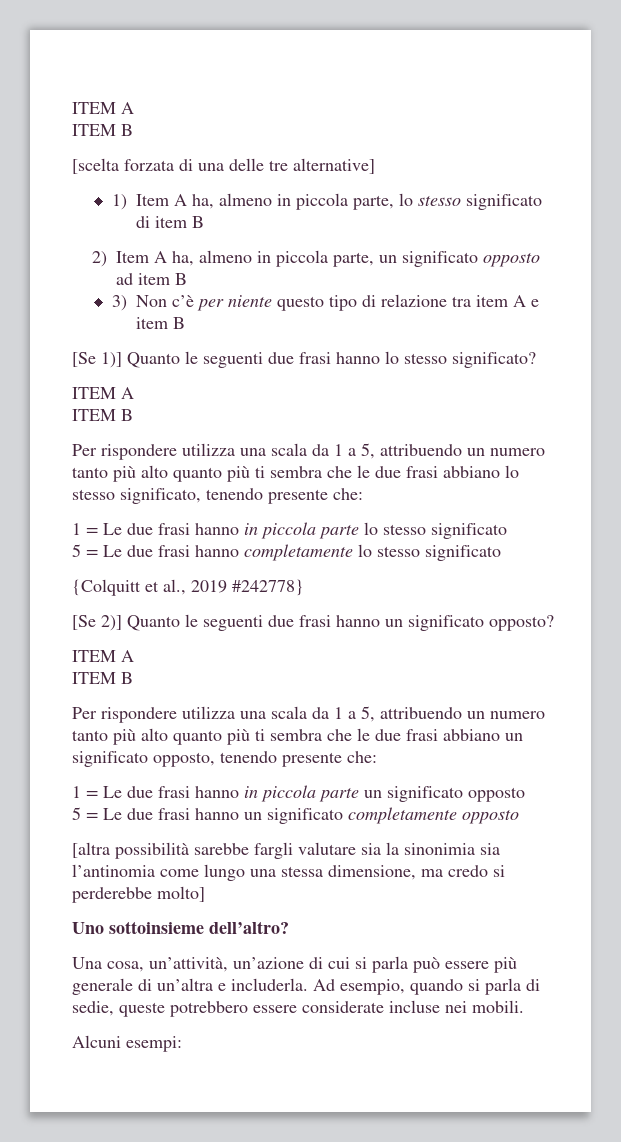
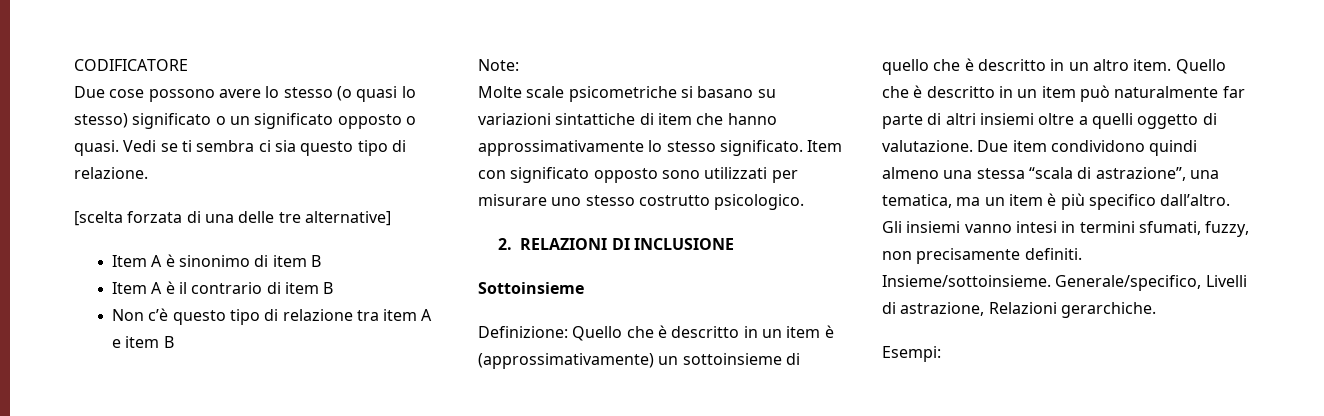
[72,102,134,114] [72,124,133,136] ITEM A // ITEM B -> [74,59,188,71] [74,86,416,102] [74,113,416,129] [74,140,406,156] [74,167,148,179] CODIFICATORE // Due cose possono avere lo stesso (o quasi lo stesso) significato o un significato opposto o quasi. Vedi se ti sembra ci sia questo tipo di relazione.
[111,193,542,210] [135,216,204,228] [91,250,540,267] [115,273,187,285] [111,295,127,311] 1) Item A ha, almeno in piccola parte, lo stesso significato di item B // 2) Item A ha, almeno in piccola parte, un significato opposto ad item B // 3) -> [111,254,321,267] [111,281,334,294] Item A è sinonimo di item B // Item A è il contrario di item B //
[196,295,272,311] per niente -> (169, 314) none
[72,351,536,368] [72,387,134,399] [72,409,133,421] [72,443,545,460] [72,465,519,482] [72,488,363,504] [72,522,507,539] [72,544,501,561] [72,579,304,596] [72,614,554,631] [72,650,134,662] [72,672,133,684] [72,706,545,723] [72,728,523,745] [72,751,377,767] [72,785,525,802] [72,807,519,824] [72,842,500,859] [72,864,505,881] [72,886,205,903] [72,921,289,934] [72,956,517,973] [72,978,540,995] [72,1000,524,1017] [72,1035,182,1052] [Se 1)] Quanto le seguenti due frasi hanno lo stesso significato? // ITEM A // ITEM B // Per rispondere utilizza una scala da 1 a 5, attribuendo un numero tanto più alto quanto più ti sembra che le due frasi abbiano lo stesso significato, tenendo presente che: // 1 = Le due frasi hanno in piccola parte lo stesso significato // 5 = Le due frasi hanno completamente lo stesso significato // {Colquitt et al., 2019 #242778} // [Se 2)] Quanto le seguenti due frasi hanno un significato opposto? // ITEM A // ITEM B // Per rispondere utilizza una scala da 1 a 5, attribuendo un numero tanto più alto quanto più ti sembra che le due frasi abbiano un significato opposto, tenendo presente che: // 1 = Le due frasi hanno in piccola parte un significato opposto // 5 = Le due frasi hanno un significato completamente opposto // [altra possibilità sarebbe fargli valutare sia la sinonimia sia l’antinomia come lungo una stessa dimensione, ma credo si perderebbe molto] // Uno sottoinsieme dell’altro? // Una cosa, un’attività, un’azione di cui si parla può essere più generale di un’altra e includerla. Ad esempio, quando si parla di sedie, queste potrebbero essere considerate incluse nei mobili. // Alcuni esempi: -> [478,59,519,71] [478,86,776,102] [478,113,777,125] [478,140,843,156] [478,167,798,183] [478,194,805,210] [498,238,734,250] [478,282,584,294] [478,325,834,341] [478,353,800,369] [882,58,1226,75] [882,85,1245,102] [882,113,1217,129] [882,140,1198,156] [882,167,1219,181] [882,193,1231,210] [882,221,1250,237] [882,248,1082,264] [882,275,1247,291] [882,302,1156,318] [882,346,941,362] Note: // Molte scale psicometriche si basano su variazioni sintattiche di item che hanno approssimativamente lo stesso significato. Item con significato opposto sono utilizzati per misurare uno stesso costrutto psicologico. // 2. RELAZIONI DI INCLUSIONE // Sottoinsieme // Definizione: Quello che è descritto in un item è (approssimativamente) un sottoinsieme di quello che è descritto in un altro item. Quello che è descritto in un item può naturalmente far parte di altri insiemi oltre a quelli oggetto di valutazione. Due item condividono quindi almeno una stessa “scala di astrazione”, una tematica, ma un item è più specifico dall’altro. Gli insiemi vanno intesi in termini sfumati, fuzzy, non precisamente definiti. Insieme/sottoinsieme. Generale/specifico, Livelli di astrazione, Relazioni gerarchiche. // Esempi:

